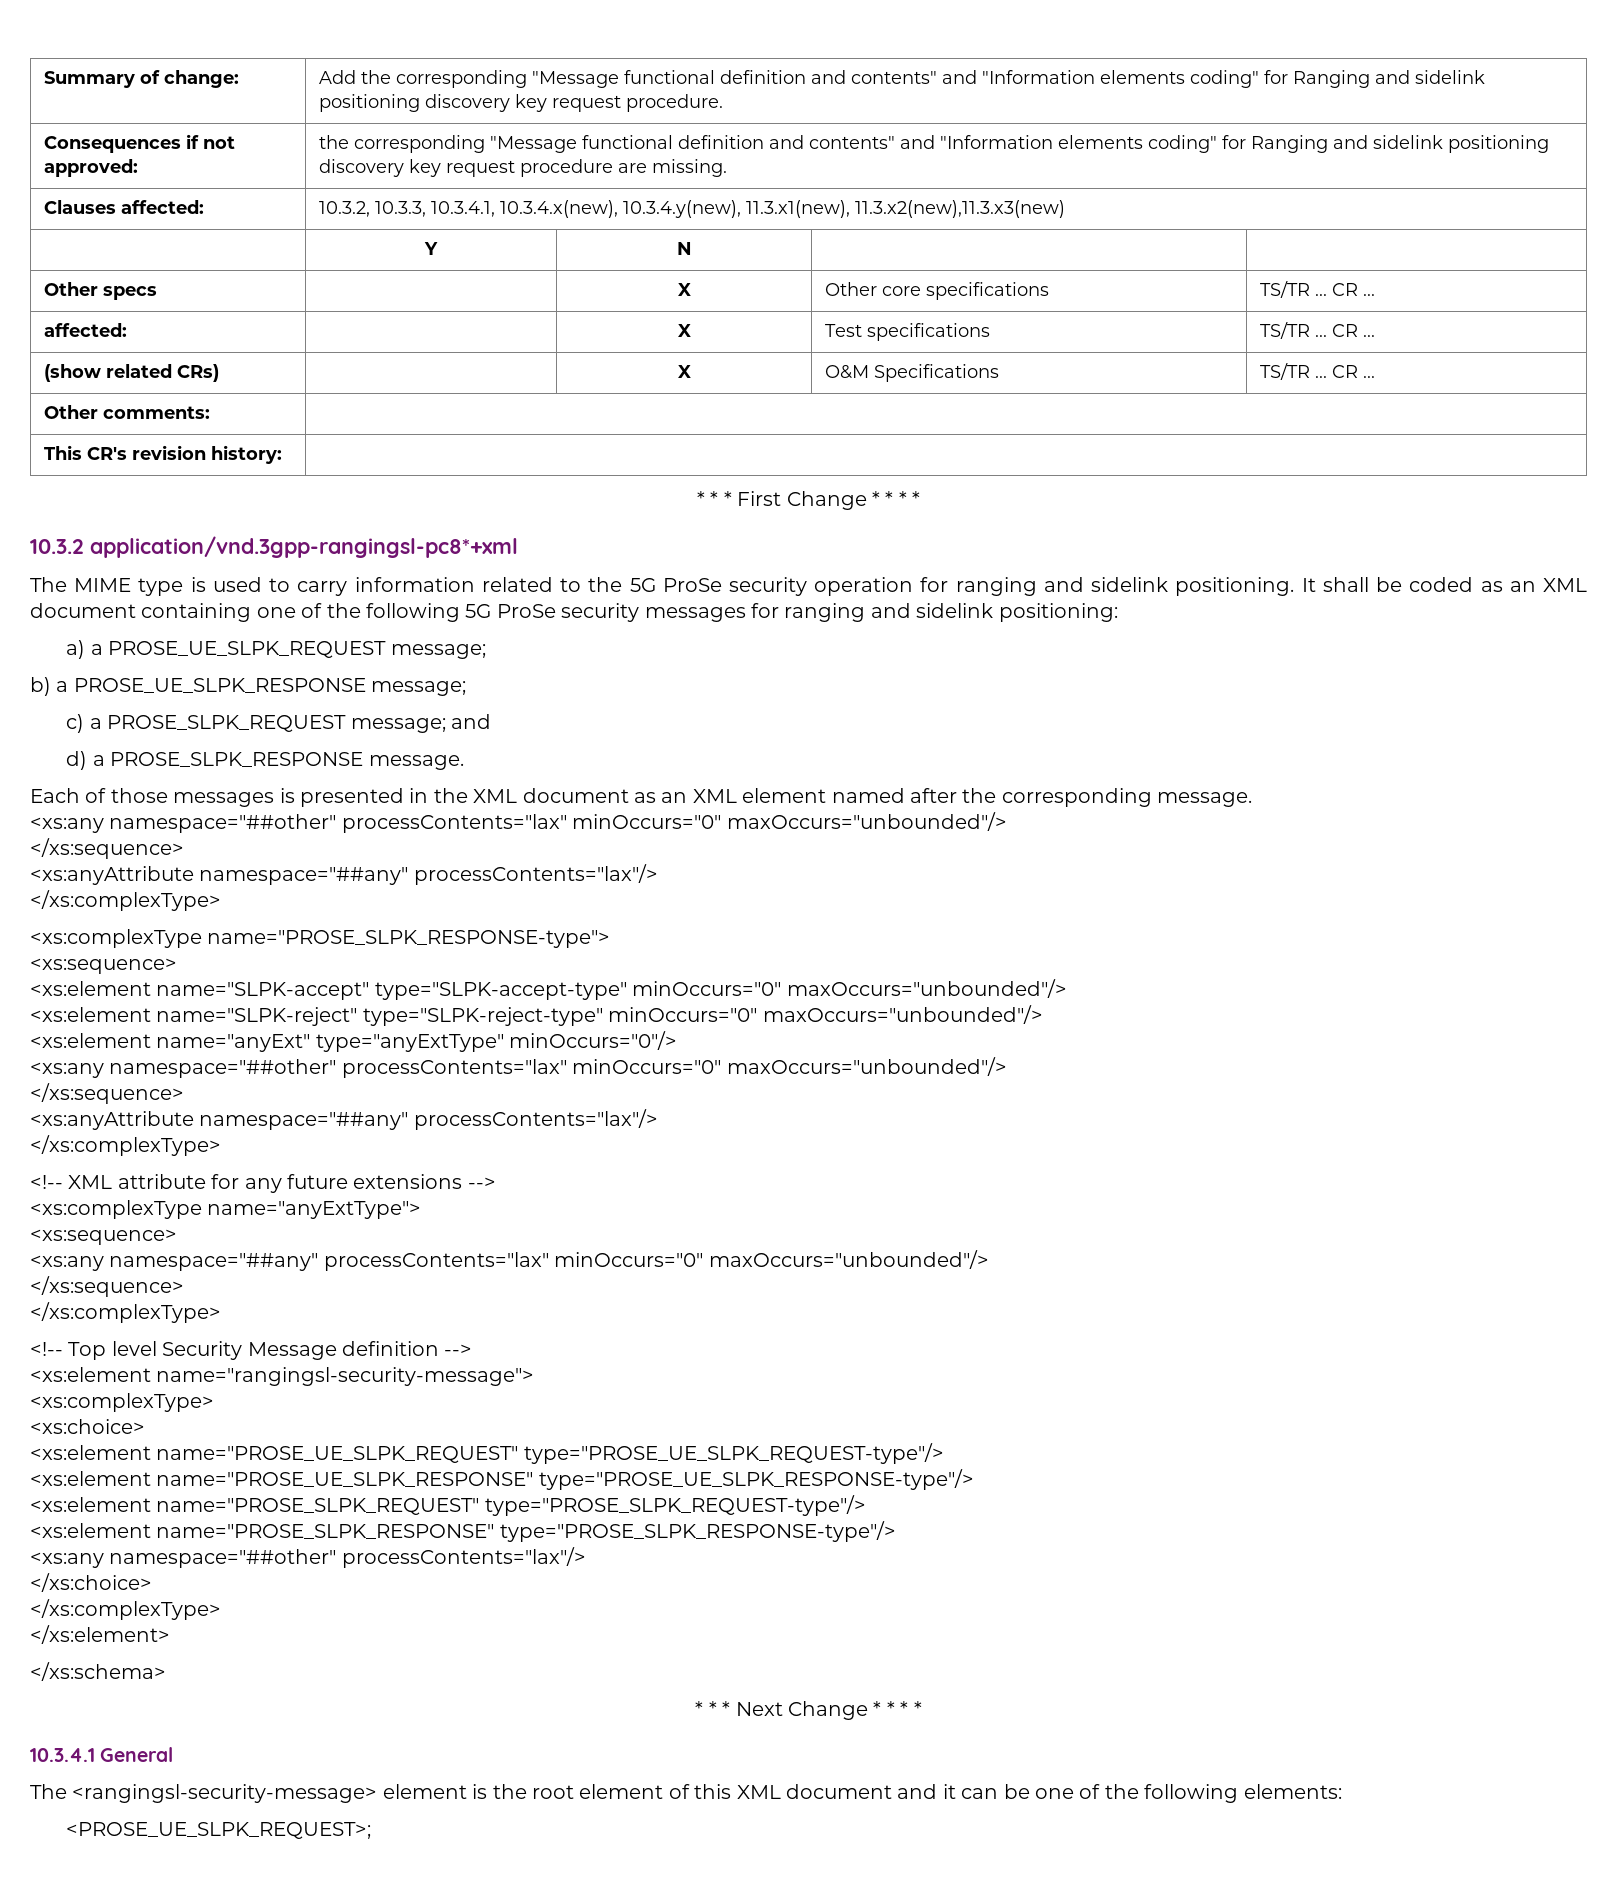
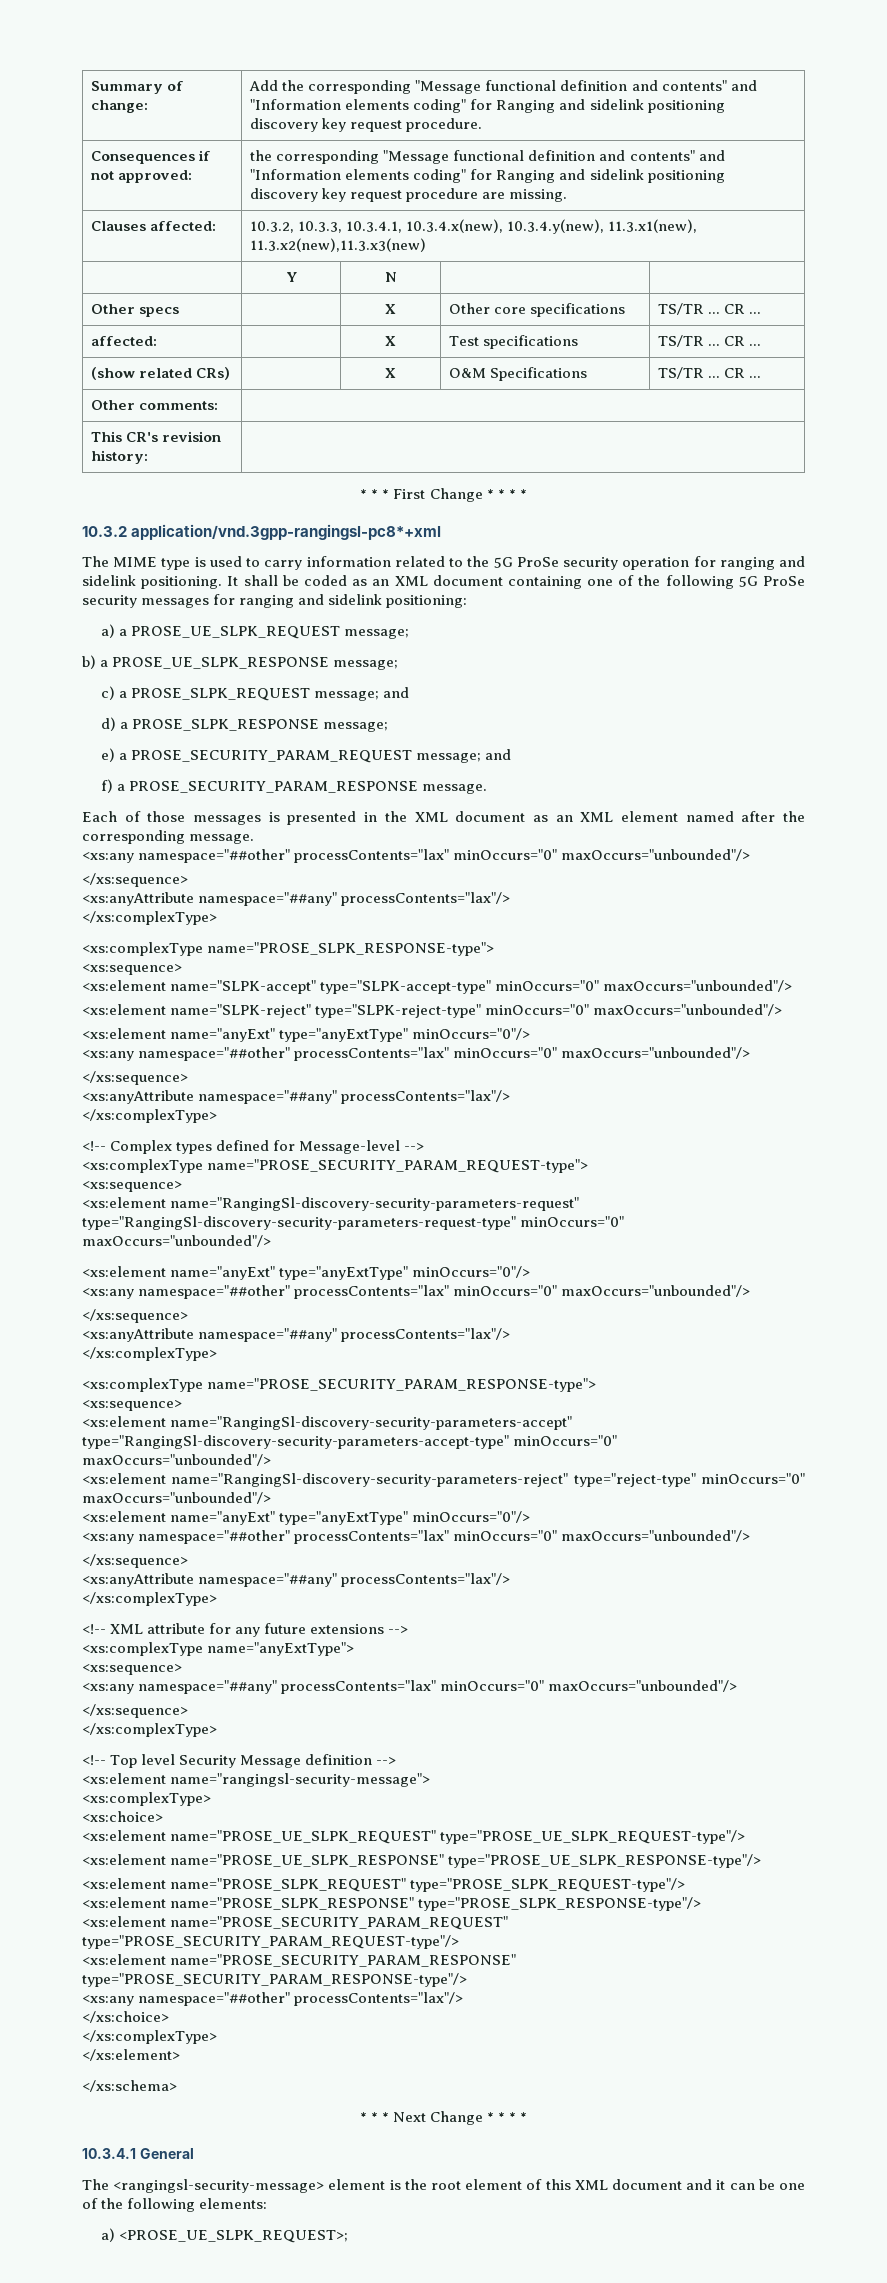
(364, 759) none -> [323,722,389,732] [101,748,512,763] [101,779,419,793] message; // e) a PROSE_SECURITY_PARAM_REQUEST message; and // f) a PROSE_SECURITY_PARAM_RESPONSE
(221, 1145) none -> [82,1140,425,1154] [82,1159,589,1173] [82,1181,182,1192] [82,1197,580,1211] [82,1216,625,1230] [82,1235,271,1247] [82,1266,531,1280] [82,1285,751,1299] [82,1309,188,1323] [82,1328,511,1342] [82,1347,217,1361] [82,1378,597,1392] [82,1400,182,1411] [82,1416,573,1430] [82,1435,618,1449] [82,1454,271,1466] [82,1473,806,1487] [82,1492,271,1504] [82,1511,531,1525] [82,1530,751,1544] [82,1554,188,1568] [82,1573,511,1587] [82,1592,217,1606] // <!-- Complex types defined for Message-level --> // <xs:complexType name="PROSE_SECURITY_PARAM_REQUEST-type"> // <xs:sequence> // <xs:element name="RangingSl-discovery-security-parameters-request" type="RangingSl-discovery-security-parameters-request-type" minOccurs="0" maxOccurs="unbounded"/> // <xs:element name="anyExt" type="anyExtType" minOccurs="0"/> // <xs:any namespace="##other" processContents="lax" minOccurs="0" maxOccurs="unbounded"/> // </xs:sequence> // <xs:anyAttribute namespace="##any" processContents="lax"/> // </xs:complexType> // <xs:complexType name="PROSE_SECURITY_PARAM_RESPONSE-type"> // <xs:sequence> // <xs:element name="RangingSl-discovery-security-parameters-accept" type="RangingSl-discovery-security-parameters-accept-type" minOccurs="0" maxOccurs="unbounded"/> // <xs:element name="RangingSl-discovery-security-parameters-reject" type="reject-type" minOccurs="0" maxOccurs="unbounded"/> // <xs:element name="anyExt" type="anyExtType" minOccurs="0"/> // <xs:any namespace="##other" processContents="lax" minOccurs="0" maxOccurs="unbounded"/> // </xs:sequence> // <xs:anyAttribute namespace="##any" processContents="lax"/> // </xs:complexType>
(896, 1531) none -> [82,1916,509,1930] [82,1935,459,1949] [82,1954,517,1967] [82,1973,467,1987] // <xs:element name="PROSE_SECURITY_PARAM_REQUEST" type="PROSE_SECURITY_PARAM_REQUEST-type"/> // <xs:element name="PROSE_SECURITY_PARAM_RESPONSE" type="PROSE_SECURITY_PARAM_RESPONSE-type"/>
(1342, 1791) none -> [101,2228,116,2242] a)

